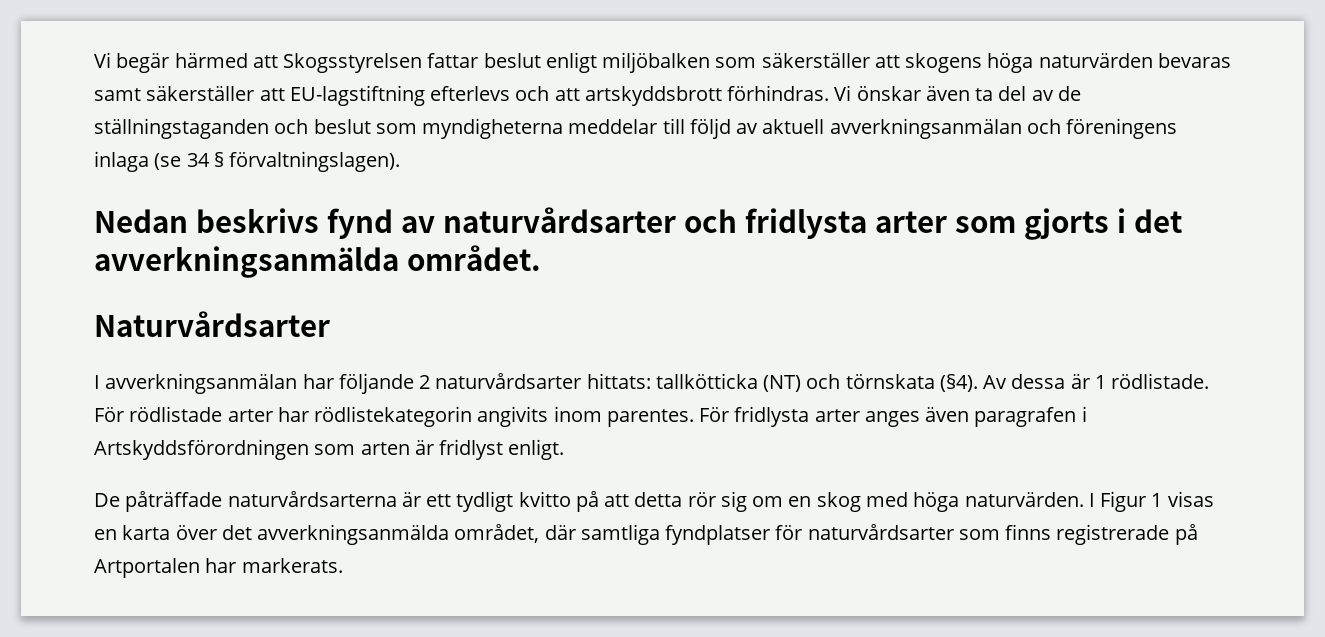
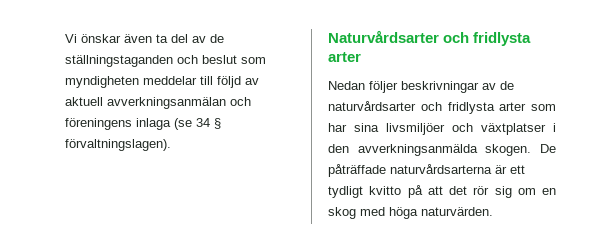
[94,52,1231,73] [94,85,852,106] Vi begär härmed att Skogsstyrelsen fattar beslut enligt miljöbalken som säkerställer att skogens höga naturvärden bevaras samt säkerställer att EU-lagstiftning efterlevs och att artskyddsbrott förhindras. Vi -> [65,34,77,43] Vi
[422,118,564,139] myndigheterna -> [65,76,139,88] myndigheten
[94,208,435,239] Nedan beskrivs fynd av -> [328,30,532,46] [328,52,361,62] [328,81,514,93] Naturvårdsarter och fridlysta arter // Nedan följer beskrivningar av de
[1023,208,1182,240] [94,245,541,278] [94,311,330,337] [94,373,1210,394] [94,406,1087,427] [94,439,565,460] gjorts i det avverkningsanmälda området. // Naturvårdsarter // I avverkningsanmälan har följande 2 naturvårdsarter hittats: tallkötticka (NT) och törnskata (§4). Av dessa är 1 rödlistade. För rödlistade arter har rödlistekategorin angivits inom parentes. För fridlysta arter anges även paragrafen i Artskyddsförordningen som arten är fridlyst enligt. // -> [328,123,556,135] [328,144,532,156] har sina livsmiljöer och växtplatser i den avverkningsanmälda skogen.
[634,492,683,507] detta -> [449,186,467,195] det
[1088,491,1214,512] [94,524,1198,545] [94,558,343,578] I Figur 1 visas en karta över det avverkningsanmälda området, där samtliga fyndplatser för naturvårdsarter som finns registrerade på Artportalen har markerats. -> (493, 211) none

